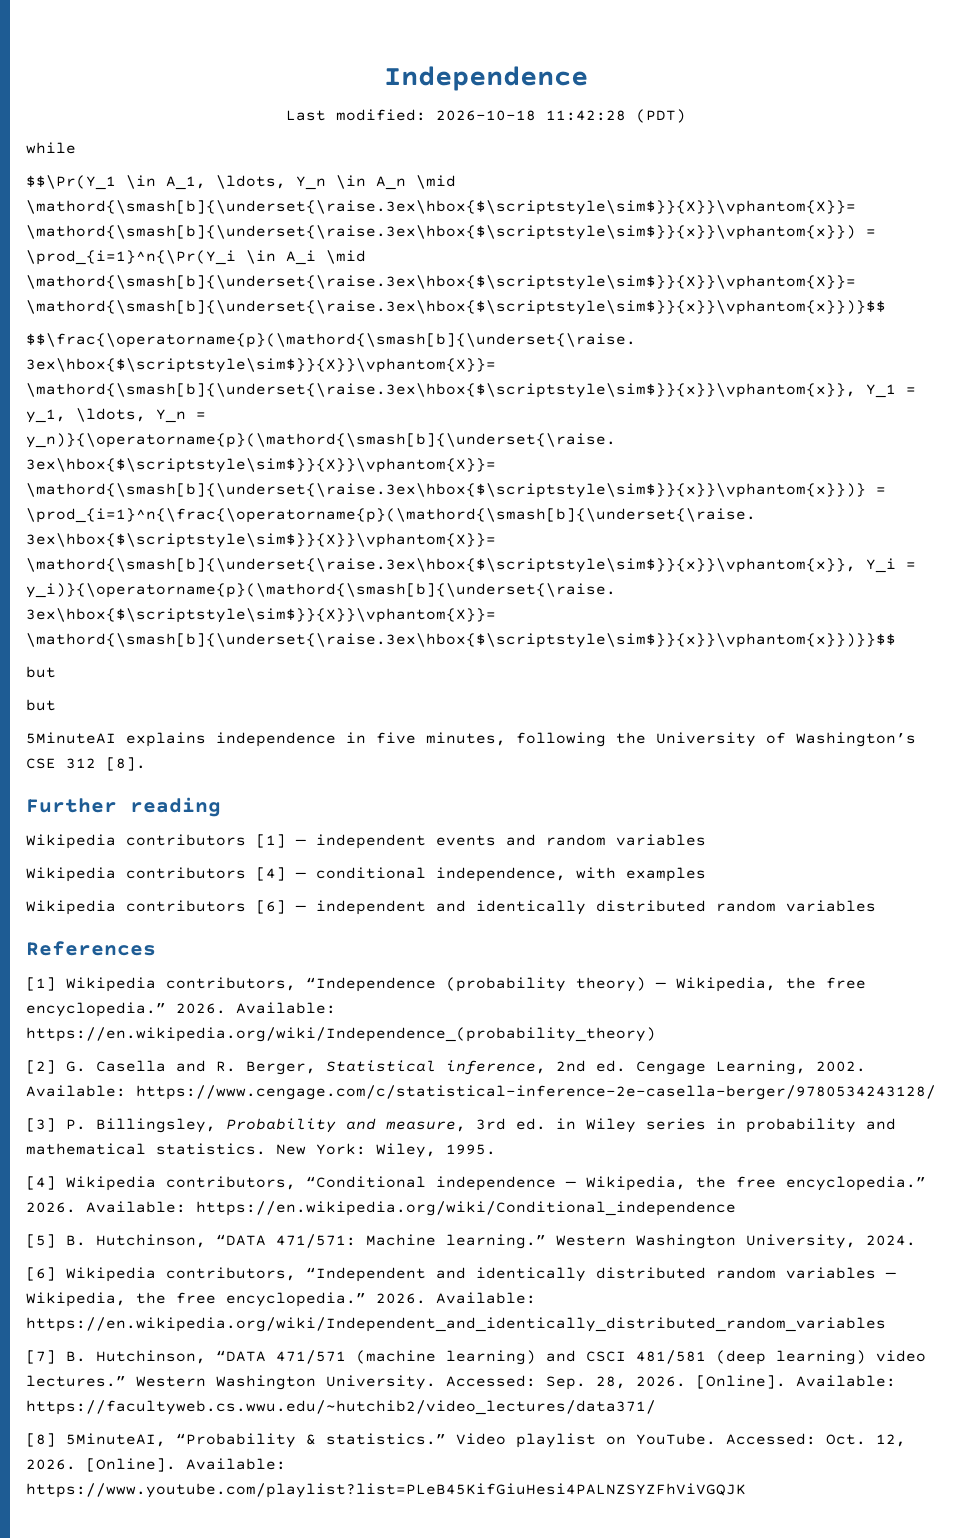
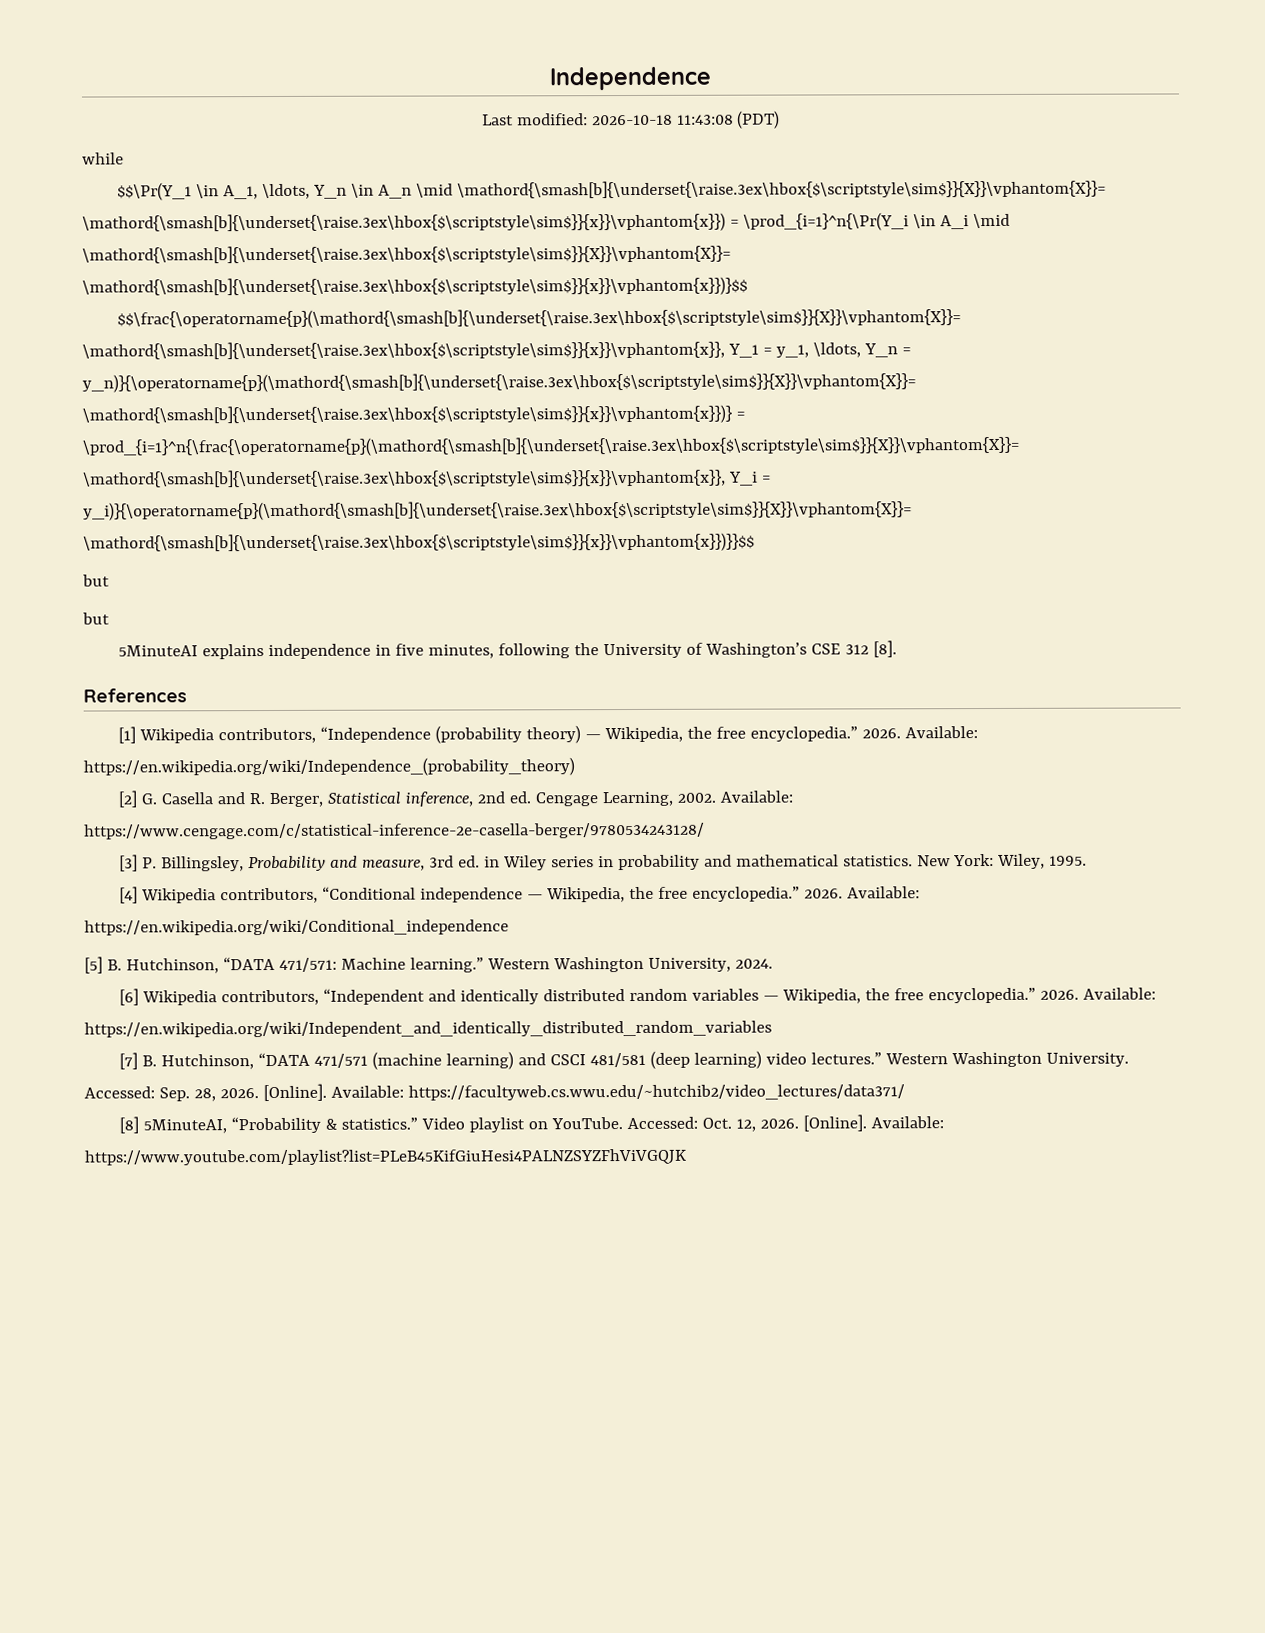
[546,110,626,121] 11:42:28 -> [676,114,734,125] 11:43:08
[26,797,221,817] [26,834,706,849] [26,867,706,882] [26,900,876,915] // Further reading // Wikipedia contributors [1] — independent events and random variables // Wikipedia contributors [4] — conditional independence, with examples // Wikipedia contributors [6] — independent and identically distributed random variables -> (897, 649) none

